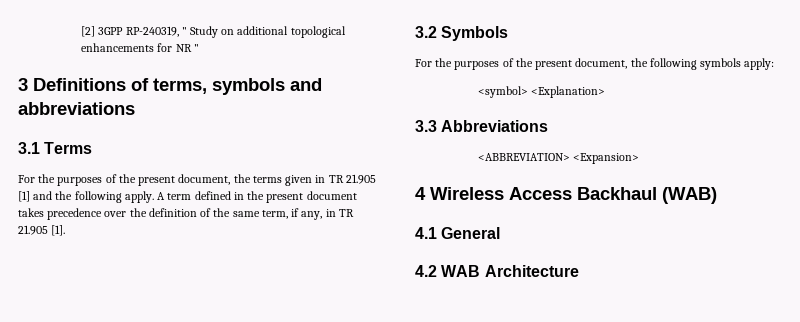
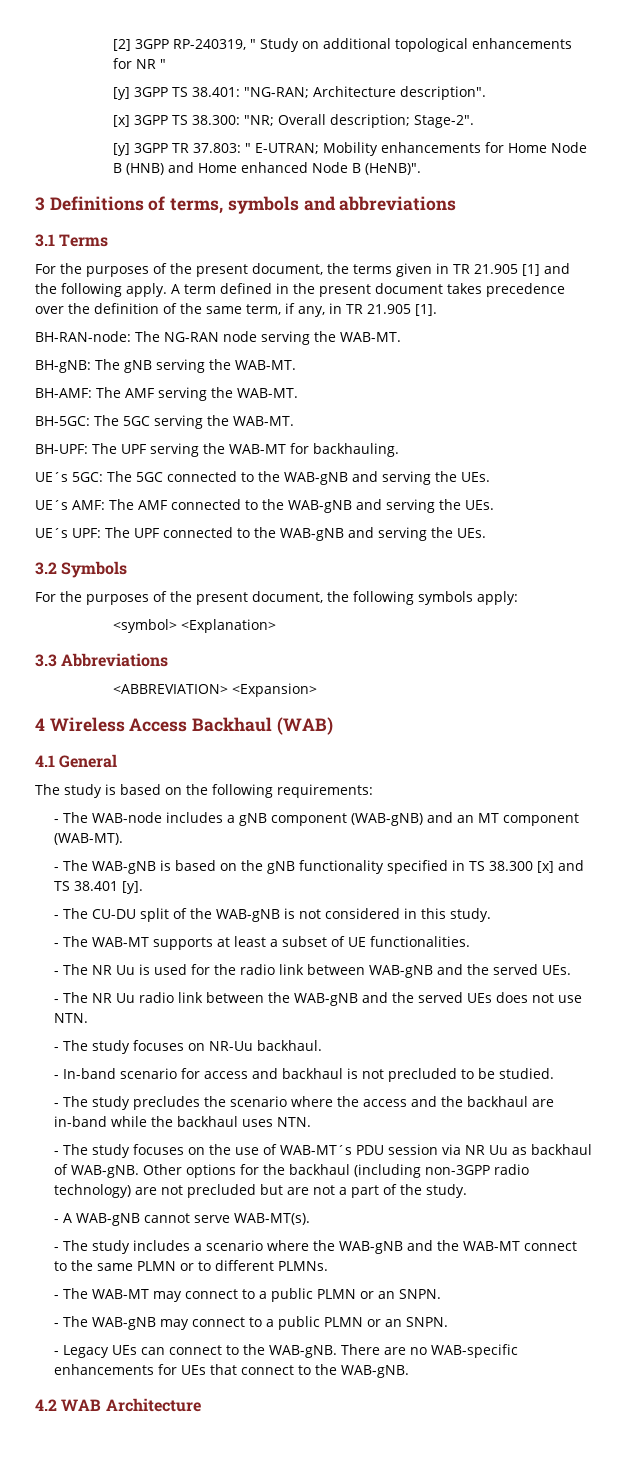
(199, 48) none -> [112,86,486,100] [112,114,474,128] [112,142,587,156] [112,162,421,175] // [y] 3GPP TS 38.401: "NG-RAN; Architecture description". // [x] 3GPP TS 38.300: "NR; Overall description; Stage-2". // [y] 3GPP TR 37.803: " E-UTRAN; Mobility enhancements for Home Node B (HNB) and Home enhanced Node B (HeNB)".
(66, 230) none -> [35,331,401,345] [35,359,296,373] [35,387,298,401] [35,415,294,429] [35,443,399,457] [35,471,490,485] [35,499,494,513] [35,527,486,541] // BH-RAN-node: The NG-RAN node serving the WAB-MT. // BH-gNB: The gNB serving the WAB-MT. // BH-AMF: The AMF serving the WAB-MT. // BH-5GC: The 5GC serving the WAB-MT. // BH-UPF: The UPF serving the WAB-MT for backhauling. // UE´s 5GC: The 5GC connected to the WAB-gNB and serving the UEs. // UE´s AMF: The AMF connected to the WAB-gNB and serving the UEs. // UE´s UPF: The UPF connected to the WAB-gNB and serving the UEs.
(501, 233) none -> [35,784,373,798] [54,812,580,826] [54,833,124,845] [54,860,585,874] [54,881,144,894] [54,908,492,922] [54,936,471,950] [54,964,572,978] [54,992,583,1006] [54,1013,89,1023] [54,1040,323,1054] [54,1068,555,1082] [54,1096,555,1110] [54,1116,312,1127] [54,1144,593,1158] [54,1164,530,1178] [54,1184,468,1198] [54,1213,311,1226] [54,1240,578,1254] [54,1260,329,1271] [54,1288,442,1302] [54,1316,449,1330] [54,1344,519,1358] [54,1364,410,1378] // The study is based on the following requirements: // - The WAB-node includes a gNB component (WAB-gNB) and an MT component (WAB-MT). // - The WAB-gNB is based on the gNB functionality specified in TS 38.300 [x] and TS 38.401 [y]. // - The CU-DU split of the WAB-gNB is not considered in this study. // - The WAB-MT supports at least a subset of UE functionalities. // - The NR Uu is used for the radio link between WAB-gNB and the served UEs. // - The NR Uu radio link between the WAB-gNB and the served UEs does not use NTN. // - The study focuses on NR-Uu backhaul. // - In-band scenario for access and backhaul is not precluded to be studied. // - The study precludes the scenario where the access and the backhaul are in-band while the backhaul uses NTN. // - The study focuses on the use of WAB-MT´s PDU session via NR Uu as backhaul of WAB-gNB. Other options for the backhaul (including non-3GPP radio technology) are not precluded but are not a part of the study. // - A WAB-gNB cannot serve WAB-MT(s). // - The study includes a scenario where the WAB-gNB and the WAB-MT connect to the same PLMN or to different PLMNs. // - The WAB-MT may connect to a public PLMN or an SNPN. // - The WAB-gNB may connect to a public PLMN or an SNPN. // - Legacy UEs can connect to the WAB-gNB. There are no WAB-specific enhancements for UEs that connect to the WAB-gNB.

